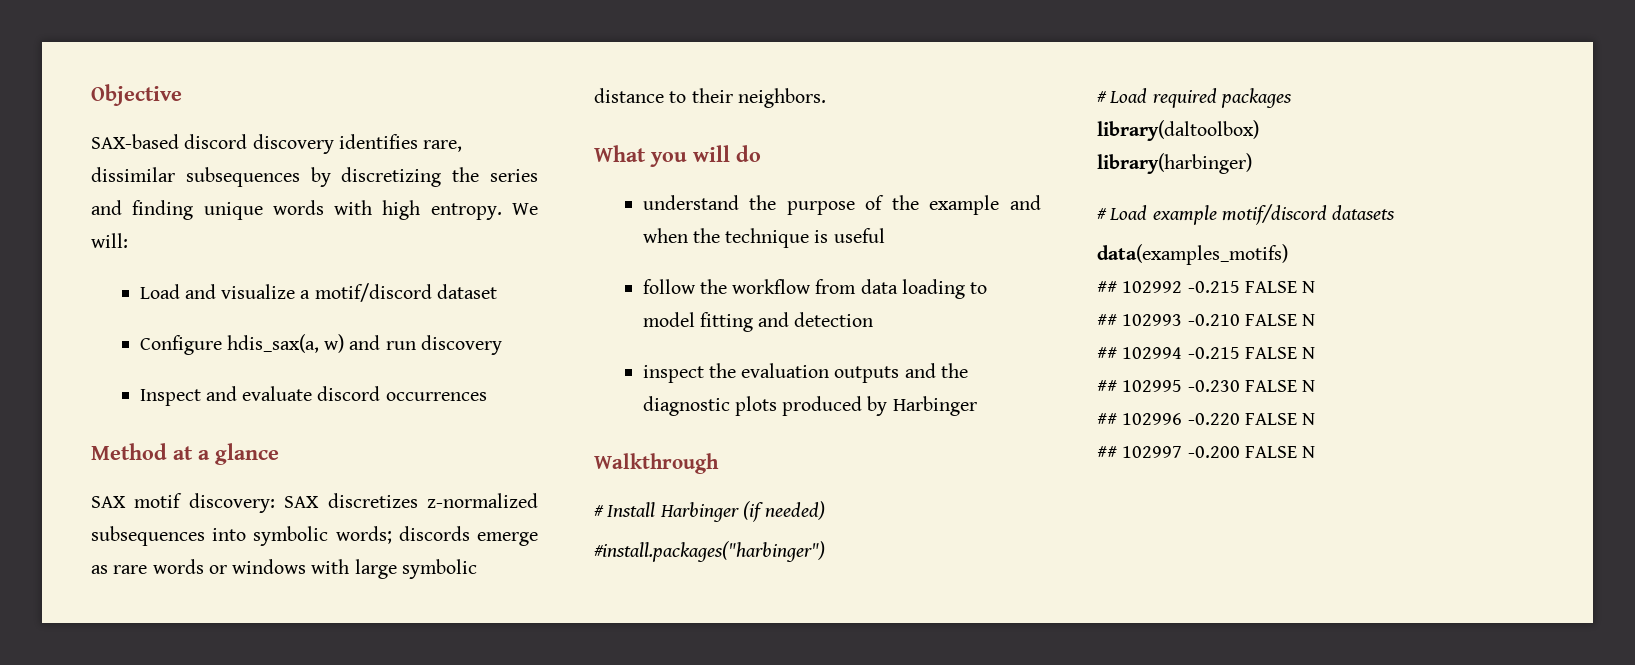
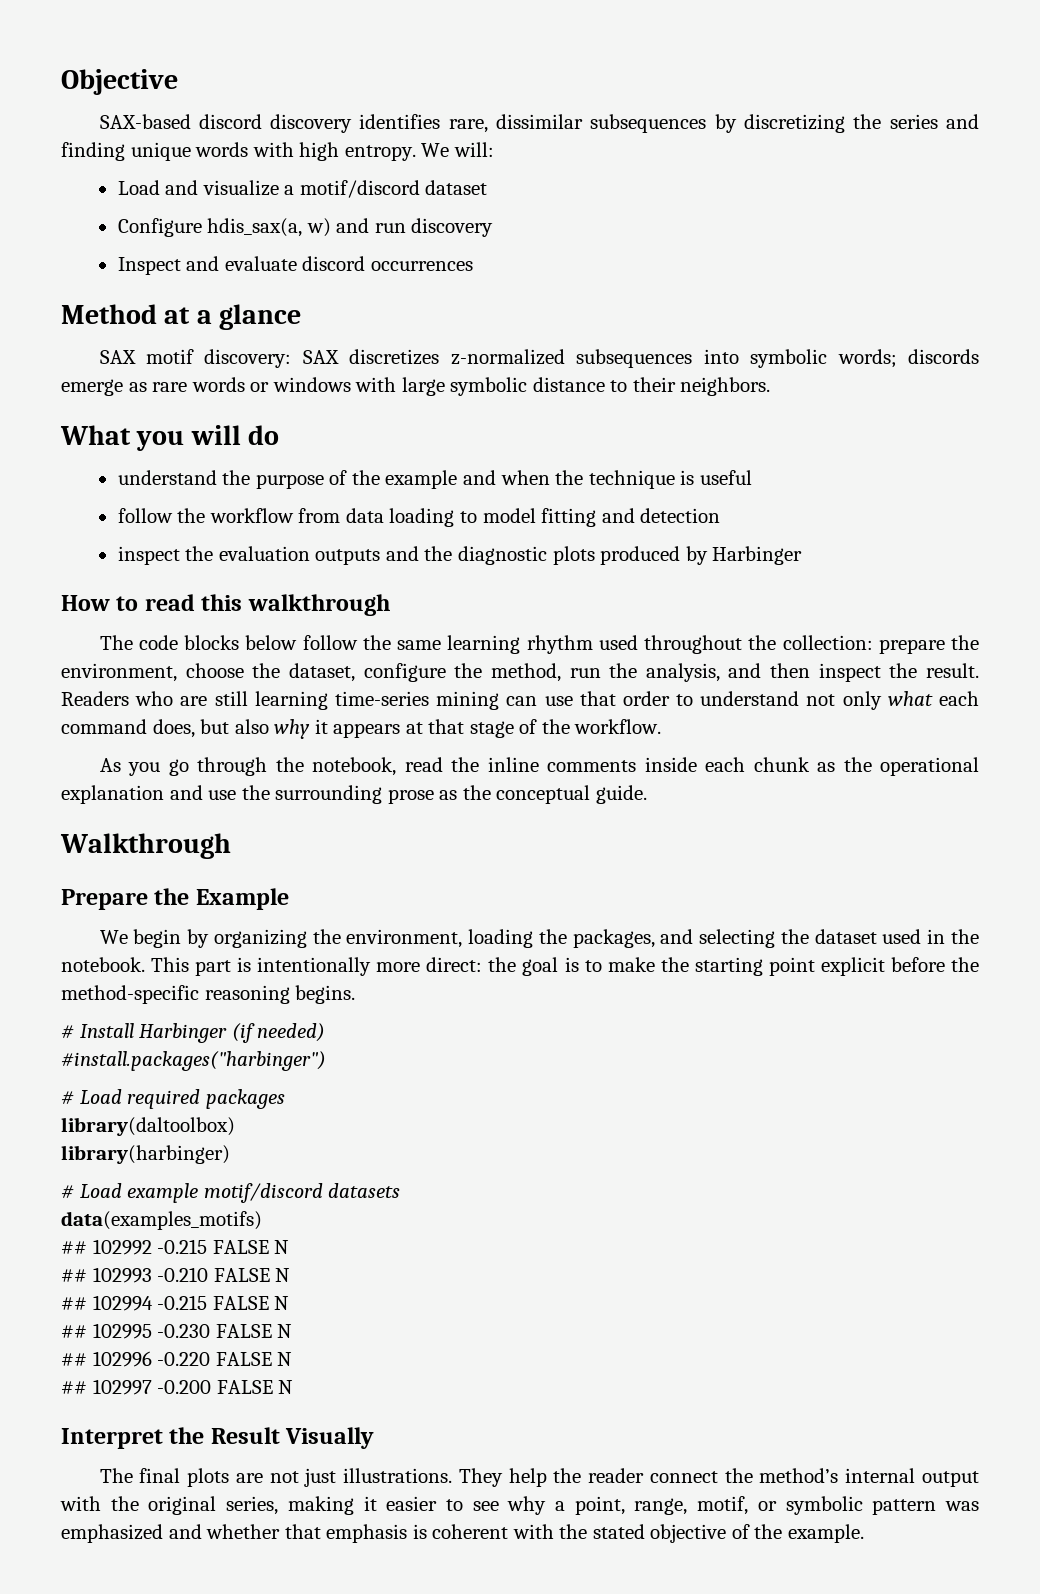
[594,453,719,474] Walkthrough -> [61,594,390,616] [99,635,979,654] [61,663,979,682] [61,691,979,710] [61,719,662,739] [99,757,979,776] [61,785,647,804] [60,833,231,859] [61,888,289,910] [99,929,979,948] [61,957,980,976] [61,985,356,1004] How to read this walkthrough // The code blocks below follow the same learning rhythm used throughout the collection: prepare the environment, choose the dataset, configure the method, run the analysis, and then inspect the result. Readers who are still learning time-series mining can use that order to understand not only what each command does, but also why it appears at that stage of the workflow. // As you go through the notebook, read the inline comments inside each chunk as the operational explanation and use the surrounding prose as the conceptual guide. // Walkthrough // Prepare the Example // We begin by organizing the environment, loading the packages, and selecting the dataset used in the notebook. This part is intentionally more direct: the goal is to make the starting point explicit before the method-specific reasoning begins.
(1316, 452) none -> [61,1427,375,1449] [99,1468,979,1487] [60,1496,980,1515] [61,1524,864,1543] // Interpret the Result Visually // The final plots are not just illustrations. They help the reader connect the method’s internal output with the original series, making it easier to see why a point, range, motif, or symbolic pattern was emphasized and whether that emphasis is coherent with the stated objective of the example.

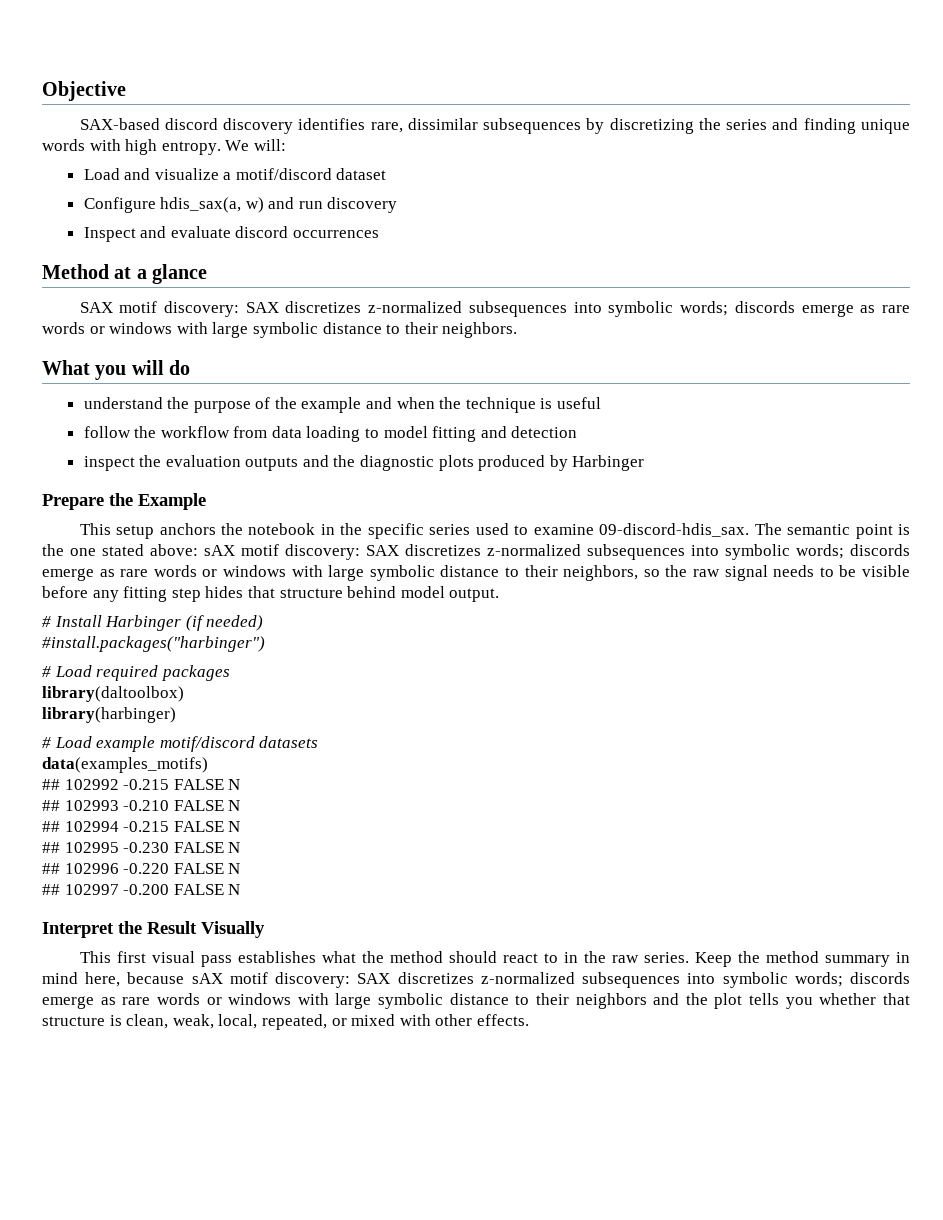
[61,594,390,616] [99,635,979,654] [61,663,979,682] [61,691,979,710] [61,719,662,739] [99,757,979,776] [61,785,647,804] [60,833,231,859] [61,888,289,910] [99,929,979,948] [61,957,980,976] [61,985,356,1004] How to read this walkthrough // The code blocks below follow the same learning rhythm used throughout the collection: prepare the environment, choose the dataset, configure the method, run the analysis, and then inspect the result. Readers who are still learning time-series mining can use that order to understand not only what each command does, but also why it appears at that stage of the workflow. // As you go through the notebook, read the inline comments inside each chunk as the operational explanation and use the surrounding prose as the conceptual guide. // Walkthrough // Prepare the Example // We begin by organizing the environment, loading the packages, and selecting the dataset used in the notebook. This part is intentionally more direct: the goal is to make the starting point explicit before the method-specific reasoning begins. -> [42,493,206,510] [79,523,910,539] [42,544,910,560] [42,565,911,581] [42,586,500,602] Prepare the Example // This setup anchors the notebook in the specific series used to examine 09-discord-hdis_sax. The semantic point is the one stated above: sAX motif discovery: SAX discretizes z-normalized subsequences into symbolic words; discords emerge as rare words or windows with large symbolic distance to their neighbors, so the raw signal needs to be visible before any fitting step hides that structure behind model output.
[99,1468,979,1487] [60,1496,980,1515] [61,1524,864,1543] The final plots are not just illustrations. They help the reader connect the method’s internal output with the original series, making it easier to see why a point, range, motif, or symbolic pattern was emphasized and whether that emphasis is coherent with the stated objective of the example. -> [79,951,911,967] [42,972,910,988] [42,993,911,1009] [42,1014,529,1030] This first visual pass establishes what the method should react to in the raw series. Keep the method summary in mind here, because sAX motif discovery: SAX discretizes z-normalized subsequences into symbolic words; discords emerge as rare words or windows with large symbolic distance to their neighbors and the plot tells you whether that structure is clean, weak, local, repeated, or mixed with other effects.

